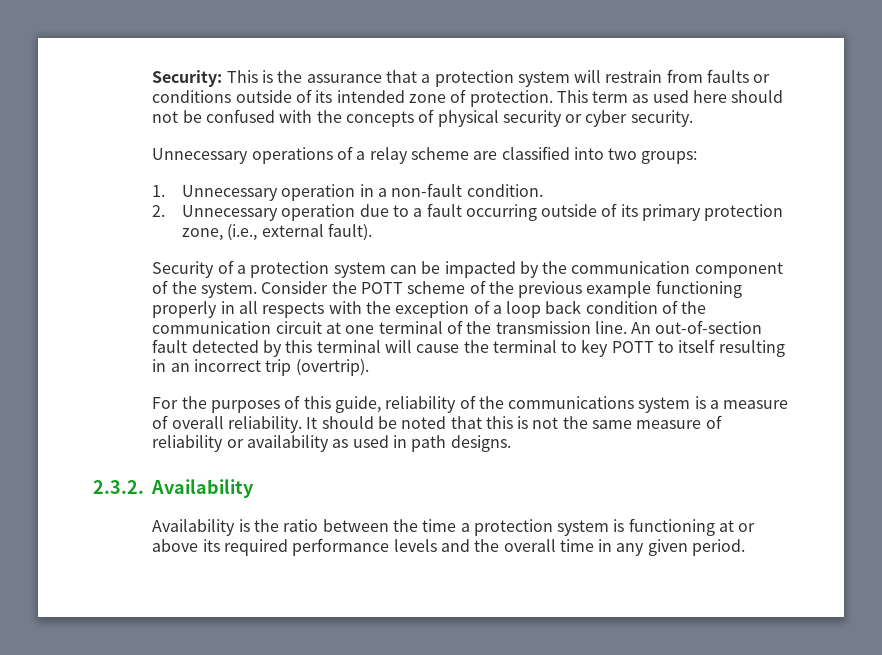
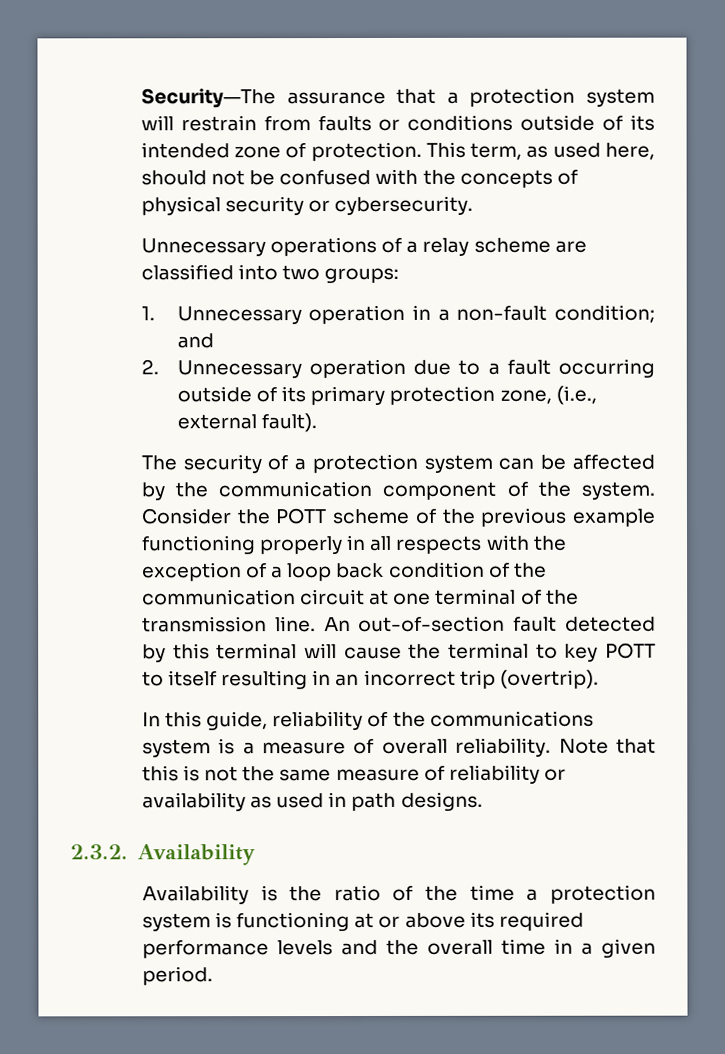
[152,70,303,87] Security: This is the -> [140,88,276,109] Security—The
[592,90,728,103] term as used here -> [470,142,655,160] term, as used here,
[585,110,693,127] cyber security. -> [334,195,474,216] cybersecurity.
[466,184,543,197] condition. -> [554,304,656,323] [176,333,214,349] condition; and
[152,261,215,278] Security -> [140,454,262,474] The security
[444,261,516,278] impacted -> [572,454,655,470] affected
[152,395,301,413] For the purposes of -> [141,712,161,727] In
[306,416,447,429] It should be noted -> [558,738,609,754] Note
[322,519,389,532] between -> [392,885,414,901] of
[616,543,645,556] any -> [580,942,593,955] a

